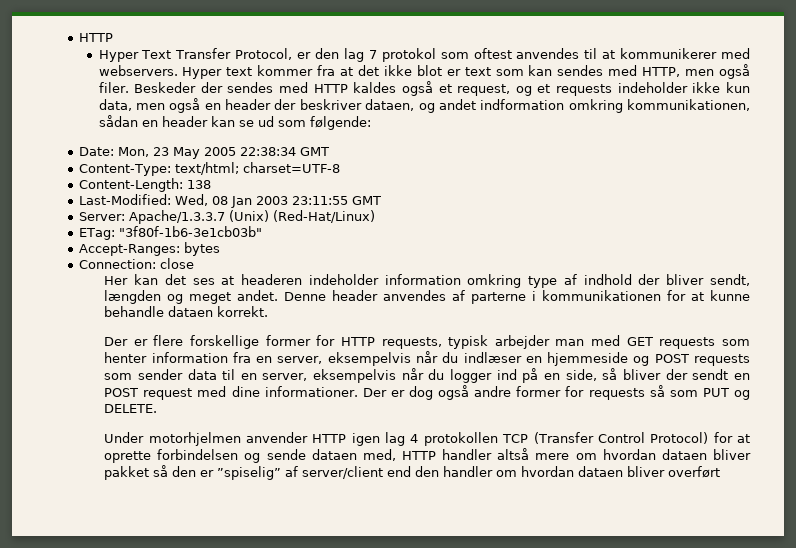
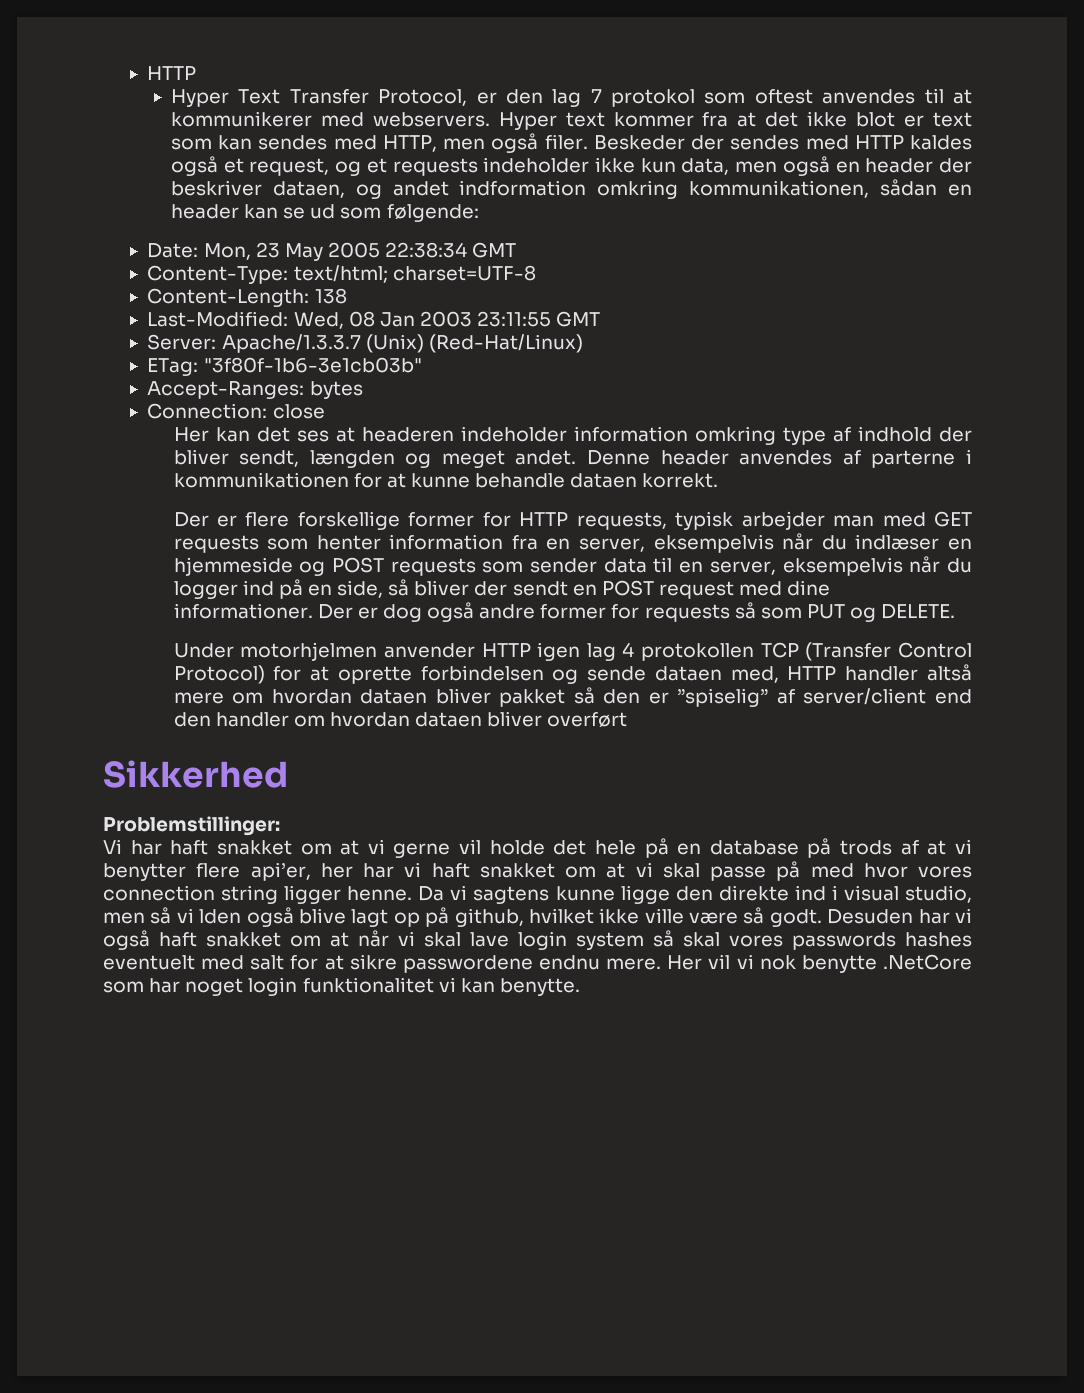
(721, 472) none -> [103,760,288,788] [103,816,280,836] [103,838,973,858] [103,861,972,881] [103,885,972,904] [103,907,973,927] [103,930,972,950] [103,954,972,973] [103,977,580,996] // Sikkerhed // Problemstillinger: // Vi har haft snakket om at vi gerne vil holde det hele på en database på trods af at vi benytter flere api’er, her har vi haft snakket om at vi skal passe på med hvor vores connection string ligger henne. Da vi sagtens kunne ligge den direkte ind i visual studio, men så vi lden også blive lagt op på github, hvilket ikke ville være så godt. Desuden har vi også haft snakket om at når vi skal lave login system så skal vores passwords hashes eventuelt med salt for at sikre passwordene endnu mere. Her vil vi nok benytte .NetCore som har noget login funktionalitet vi kan benytte.

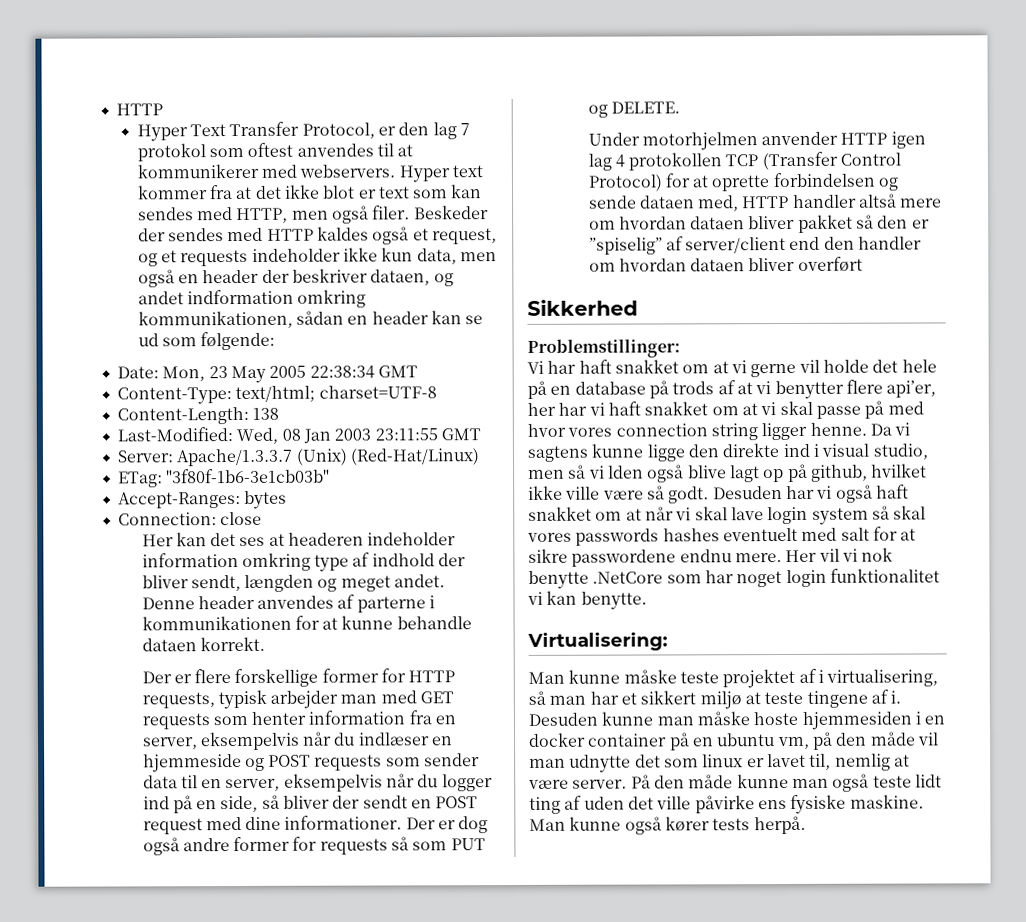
(580, 987) none -> [527,631,668,651] [528,668,939,689] [528,689,902,710] [528,711,946,730] [528,731,939,751] [529,753,910,773] [528,773,942,792] [529,794,924,814] [529,815,806,835] // Virtualisering: // Man kunne måske teste projektet af i virtualisering, så man har et sikkert miljø at teste tingene af i. Desuden kunne man måske hoste hjemmesiden i en docker container på en ubuntu vm, på den måde vil man udnytte det som linux er lavet til, nemlig at være server. På den måde kunne man også teste lidt ting af uden det ville påvirke ens fysiske maskine. Man kunne også kører tests herpå.

